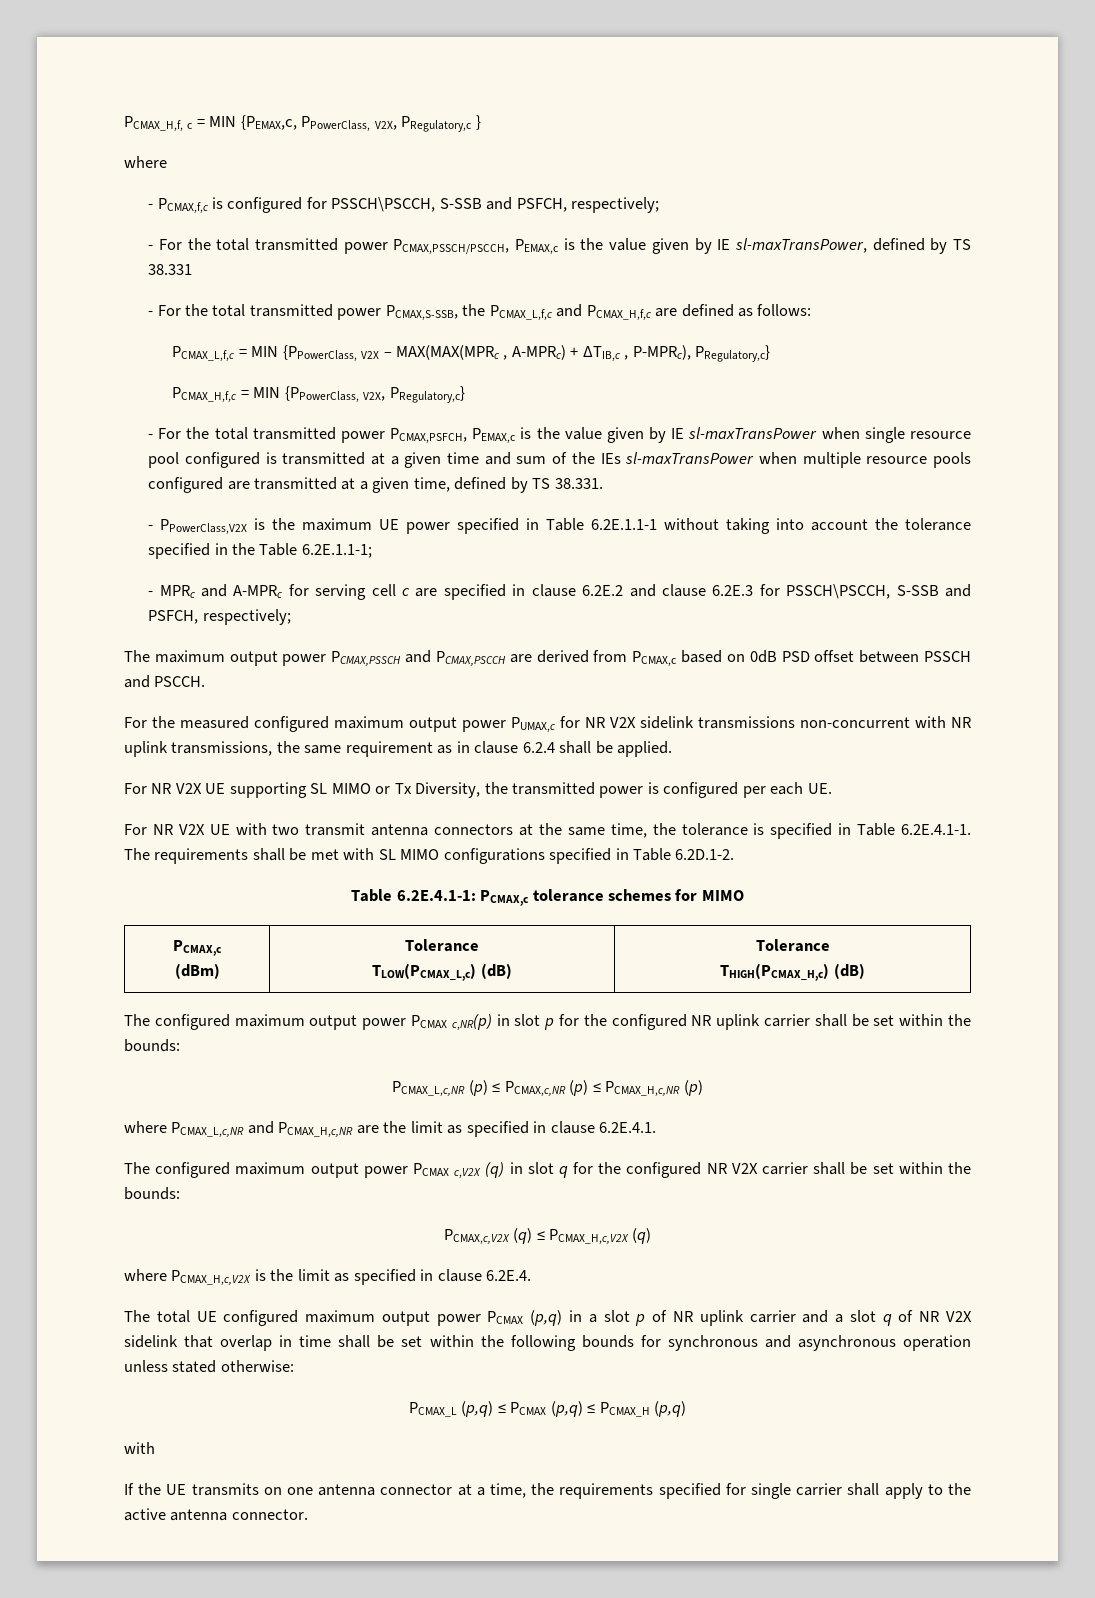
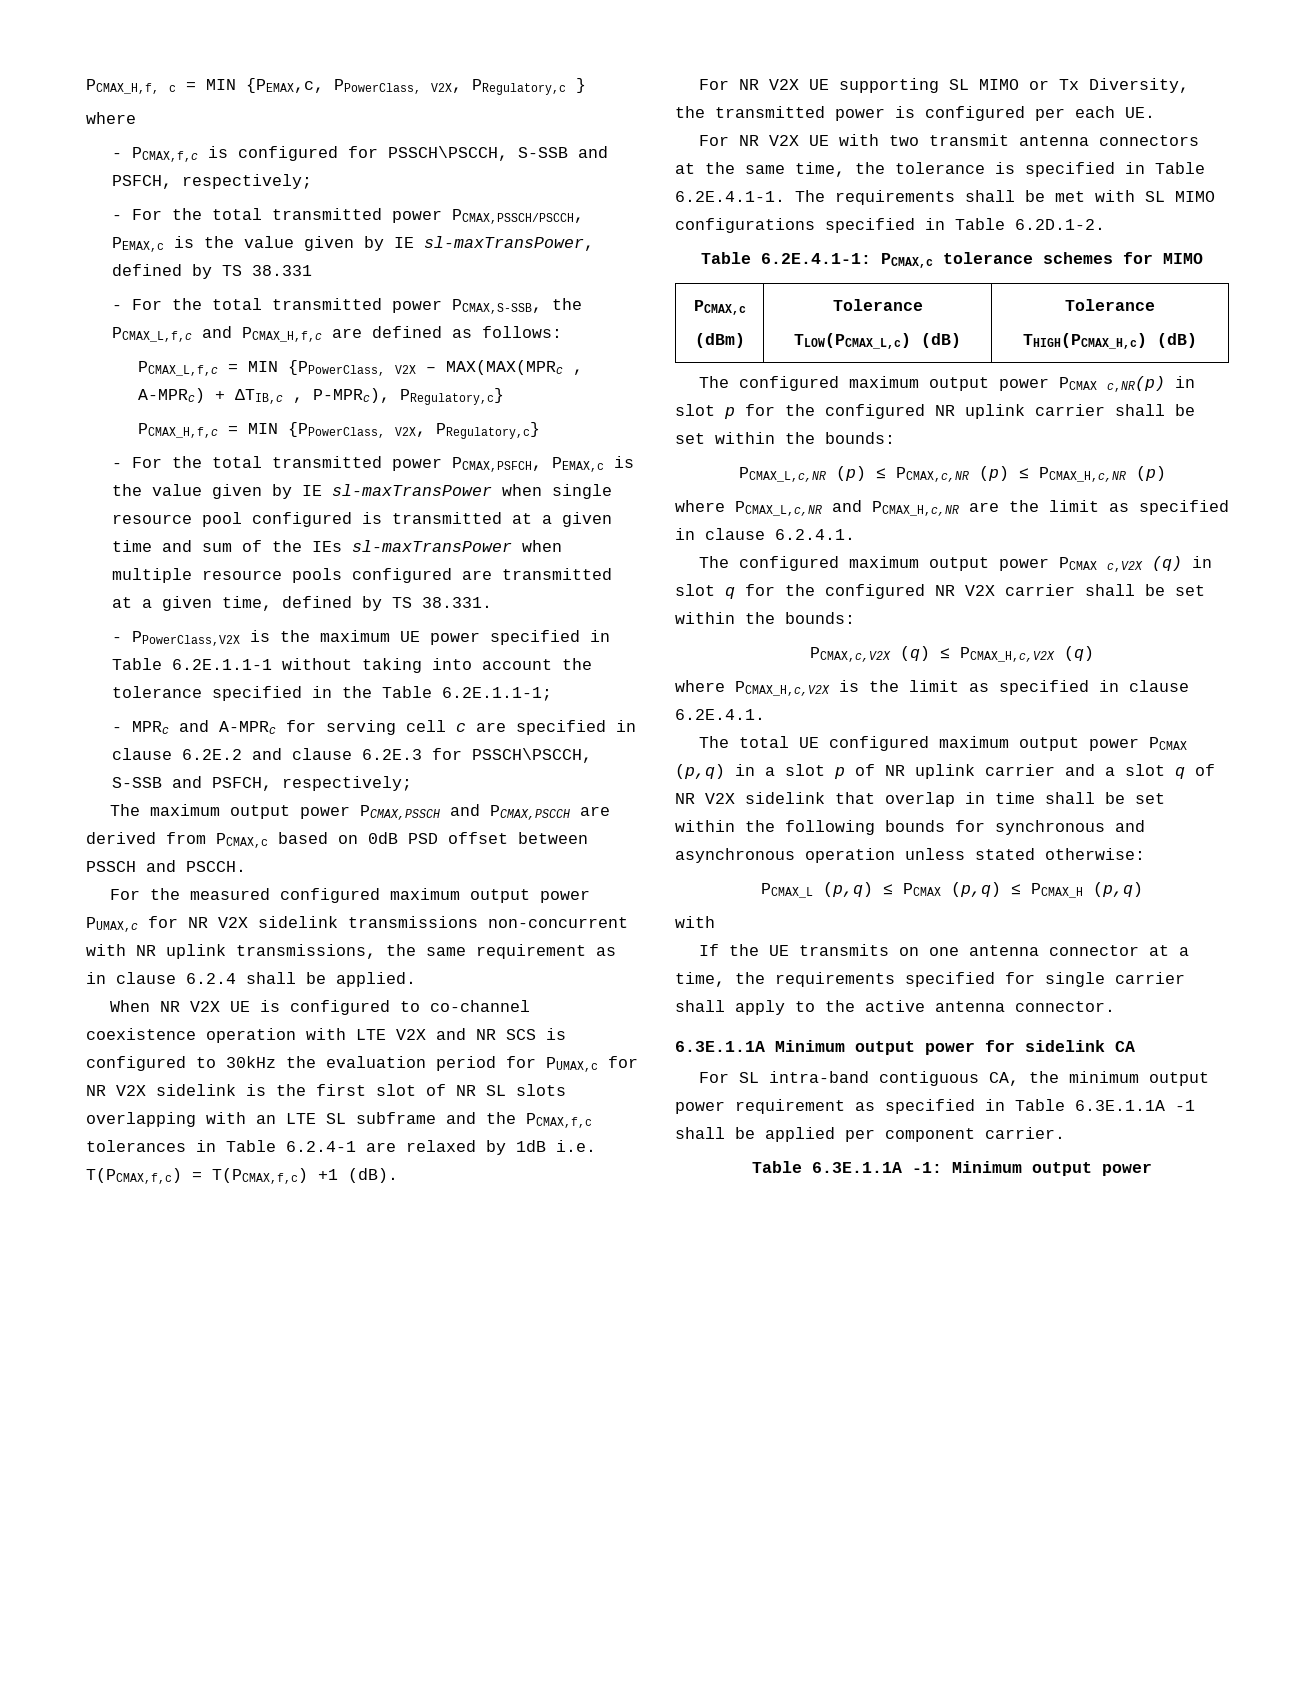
(673, 749) none -> [110,1000,531,1015] [86,1028,566,1043] [86,1056,638,1072] [86,1084,566,1096] [86,1112,592,1128] [86,1140,596,1155] [86,1168,398,1184] // When NR V2X UE is configured to co-channel coexistence operation with LTE V2X and NR SCS is configured to 30kHz the evaluation period for PUMAX,c for NR V2X sidelink is the first slot of NR SL slots overlapping with an LTE SL subframe and the PCMAX,f,c tolerances in Table 6.2.4-1 are relaxed by 1dB i.e. T(PCMAX,f,c) = T(PCMAX,f,c) +1 (dB).
[599,1122,657,1133] 6.2E.4.1. -> [775,529,855,540] 6.2.4.1.
[486,1270,532,1281] 6.2E.4. -> [675,709,765,720] 6.2E.4.1.
(308, 1514) none -> [675,1040,1135,1055] [699,1071,1210,1086] [675,1099,1195,1114] [675,1127,1065,1142] [752,1161,1152,1176] // 6.3E.1.1A Minimum output power for sidelink CA // For SL intra-band contiguous CA, the minimum output power requirement as specified in Table 6.3E.1.1A -1 shall be applied per component carrier. // Table 6.3E.1.1A -1: Minimum output power

